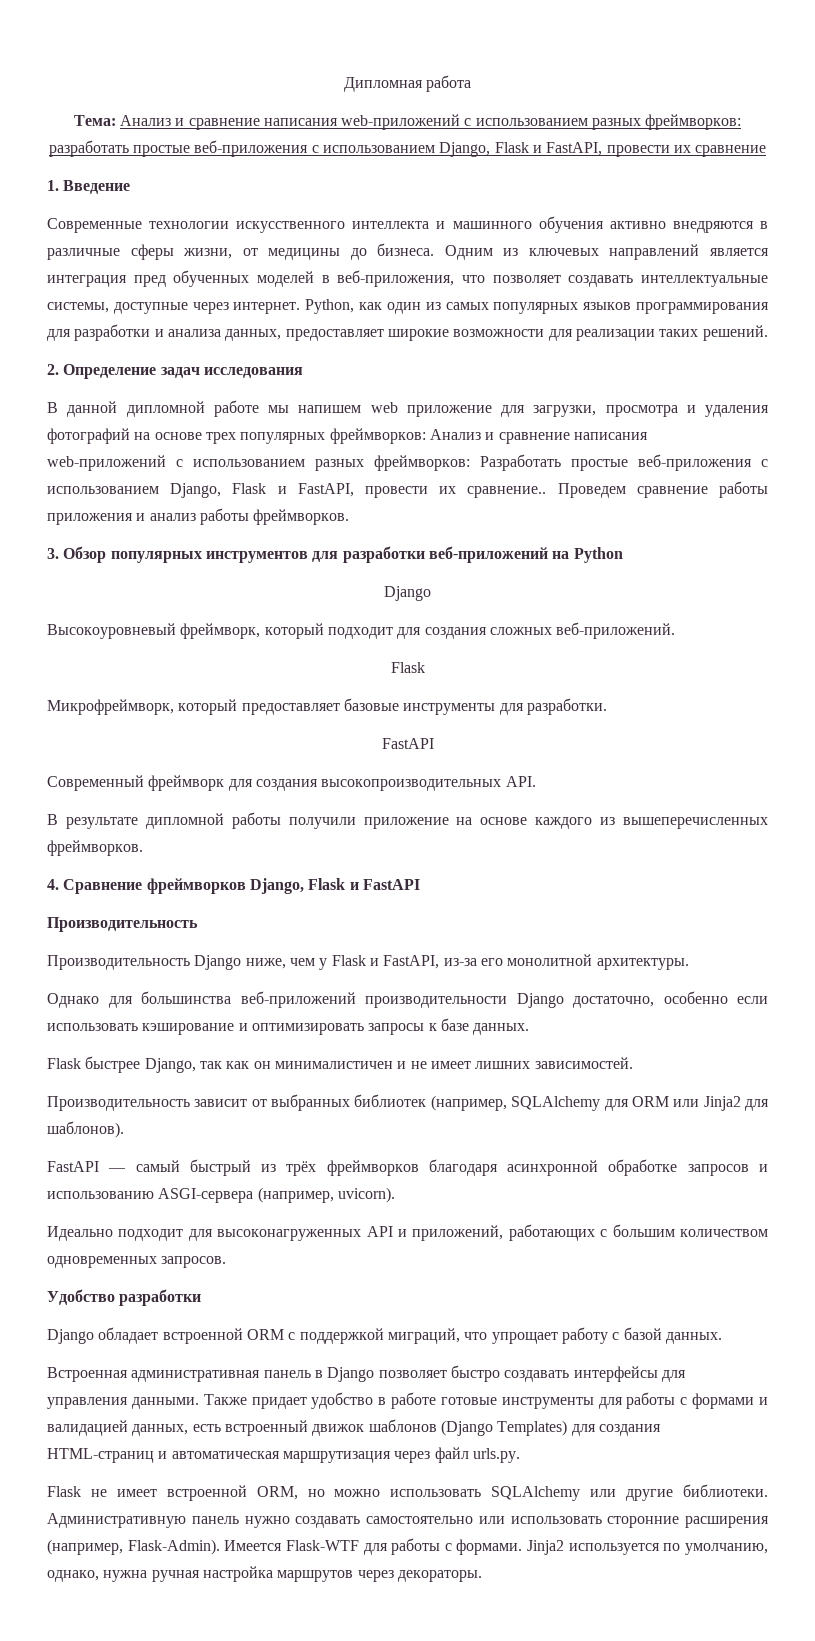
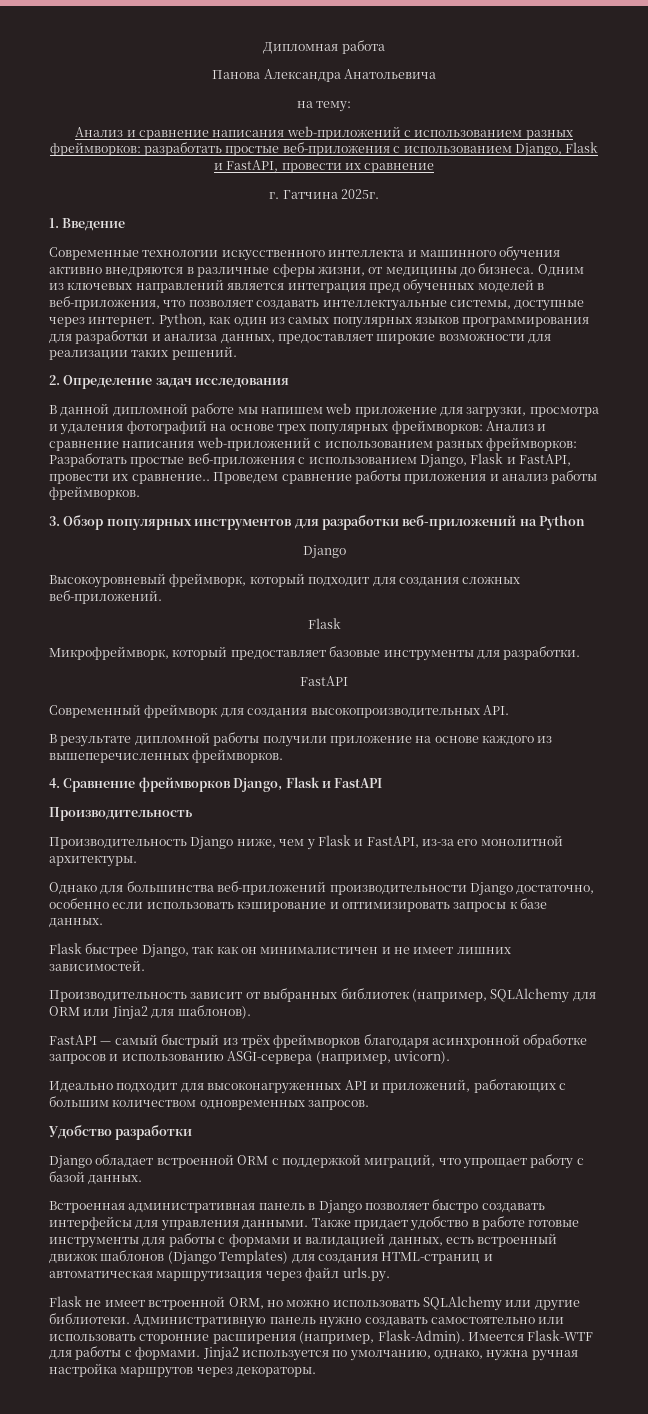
[73,115,116,126] Тема: -> [212,69,436,82] [296,101,352,112] Панова Александра Анатольевича // на тему: //
(767, 151) none -> [269,189,379,199] // г. Гатчина 2025г.

